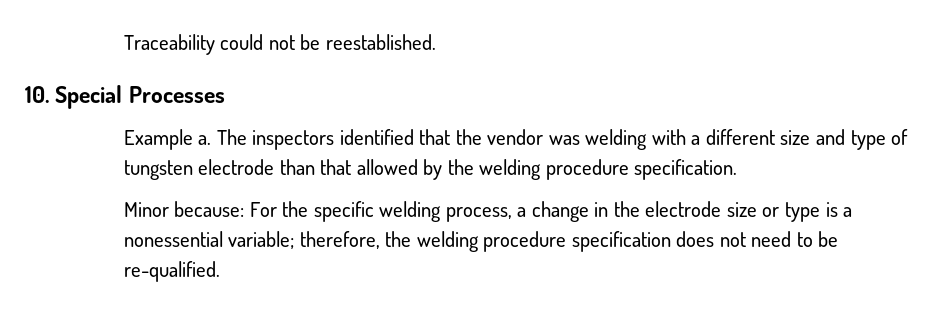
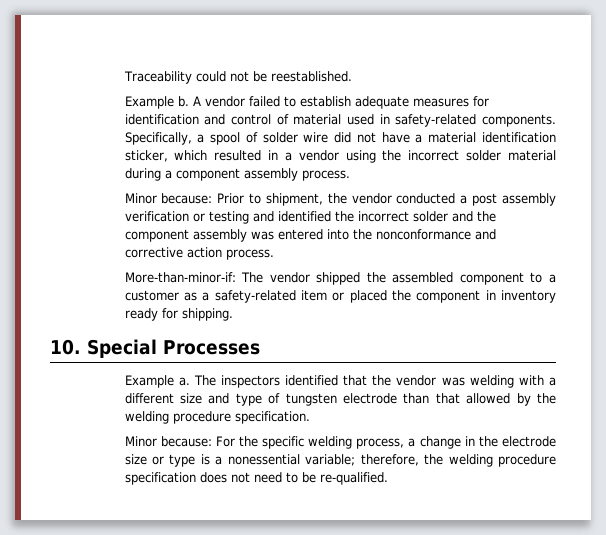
(436, 42) none -> [124,96,489,109] [124,114,557,127] [124,132,556,145] [124,150,556,163] [124,168,350,181] [124,193,556,206] [124,211,496,224] [124,229,496,242] [124,247,274,260] [124,272,557,285] [124,290,556,303] [124,308,233,321] // Example b. A vendor failed to establish adequate measures for identification and control of material used in safety-related components. Specifically, a spool of solder wire did not have a material identification sticker, which resulted in a vendor using the incorrect solder material during a component assembly process. // Minor because: Prior to shipment, the vendor conducted a post assembly verification or testing and identified the incorrect solder and the component assembly was entered into the nonconformance and corrective action process. // More-than-minor-if: The vendor shipped the assembled component to a customer as a safety-related item or placed the component in inventory ready for shipping.

